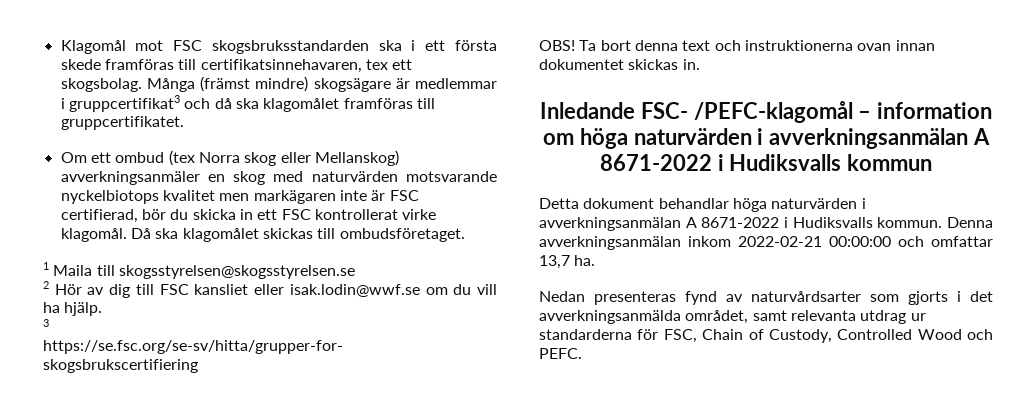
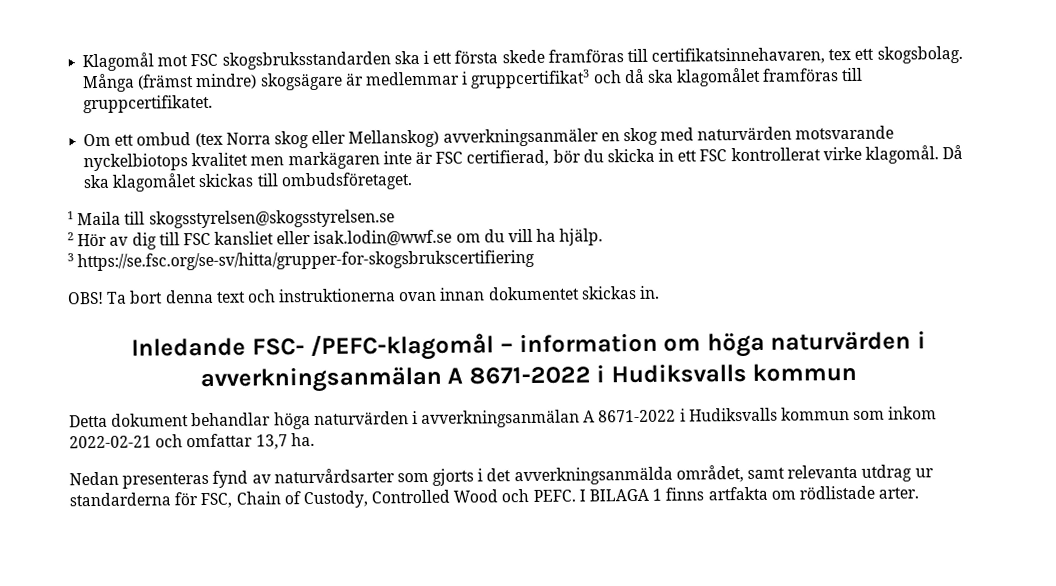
[877,217,994,228] [539,236,681,250] kommun. Denna avverkningsanmälan -> [781,407,886,421] kommun som
[829,236,891,247] 00:00:00 -> (152, 442) none
(582, 353) none -> [578,485,920,502] I BILAGA 1 finns artfakta om rödlistade arter.

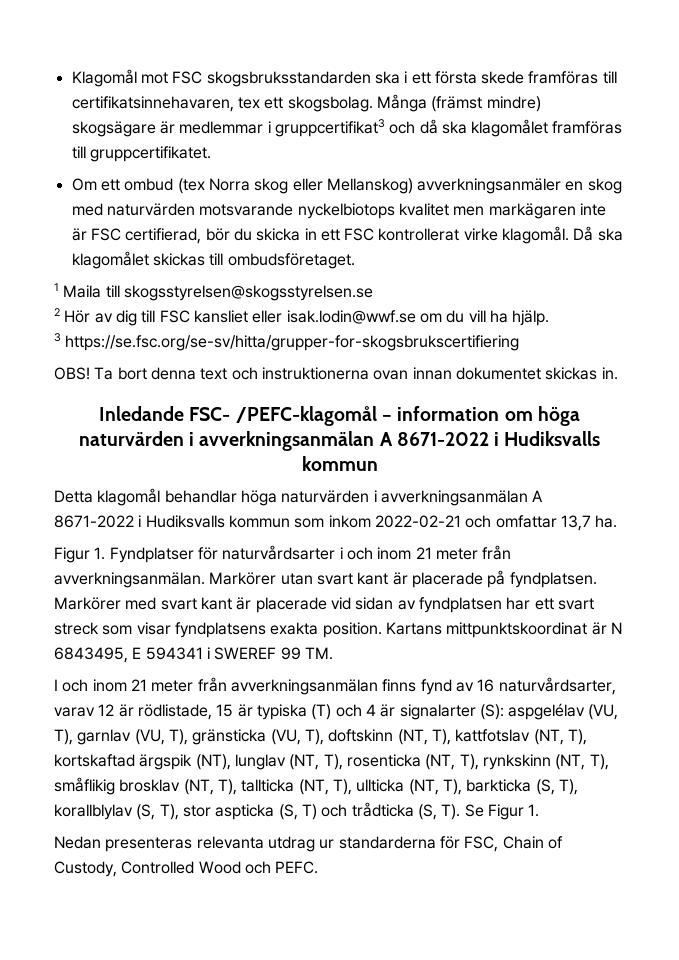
[111,413,190,427] dokument -> [97,488,161,506] klagomål
[69,465,786,489] Nedan presenteras fynd av naturvårdsarter som gjorts i det avverkningsanmälda området, samt -> [54,545,512,563] [54,570,597,588] [54,597,594,613] [54,622,622,638] [54,647,333,663] [54,677,616,695] [54,703,619,720] [54,729,587,745] [54,754,609,770] [54,777,578,795] [54,802,540,820] [54,836,193,852] Figur 1. Fyndplatser för naturvårdsarter i och inom 21 meter från avverkningsanmälan. Markörer utan svart kant är placerade på fyndplatsen. Markörer med svart kant är placerade vid sidan av fyndplatsen har ett svart streck som visar fyndplatsens exakta position. Kartans mittpunktskoordinat är N 6843495, E 594341 i SWEREF 99 TM. // I och inom 21 meter från avverkningsanmälan finns fynd av 16 naturvårdsarter, varav 12 är rödlistade, 15 är typiska (T) och 4 är signalarter (S): aspgelélav (VU, T), garnlav (VU, T), gränsticka (VU, T), doftskinn (NT, T), kattfotslav (NT, T), kortskaftad ärgspik (NT), lunglav (NT, T), rosenticka (NT, T), rynkskinn (NT, T), småflikig brosklav (NT, T), tallticka (NT, T), ullticka (NT, T), barkticka (S, T), korallblylav (S, T), stor aspticka (S, T) och trådticka (S, T). Se Figur 1. // Nedan presenteras
[578,485,920,502] I BILAGA 1 finns artfakta om rödlistade arter. -> (319, 867) none

